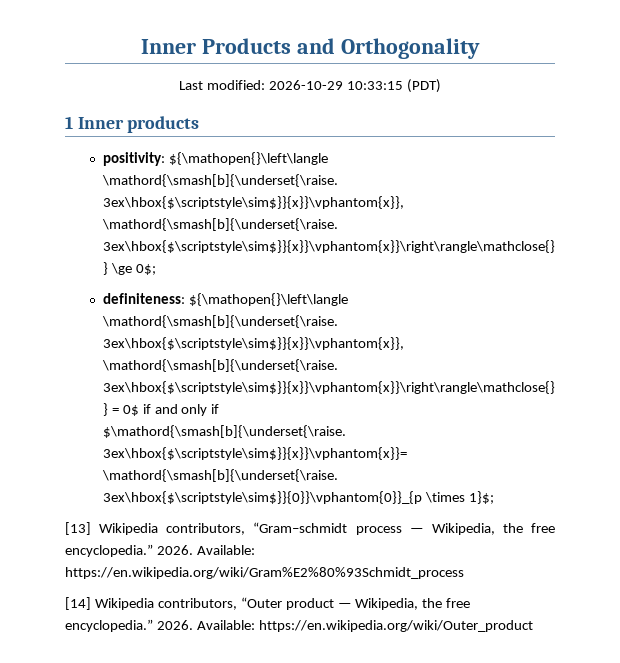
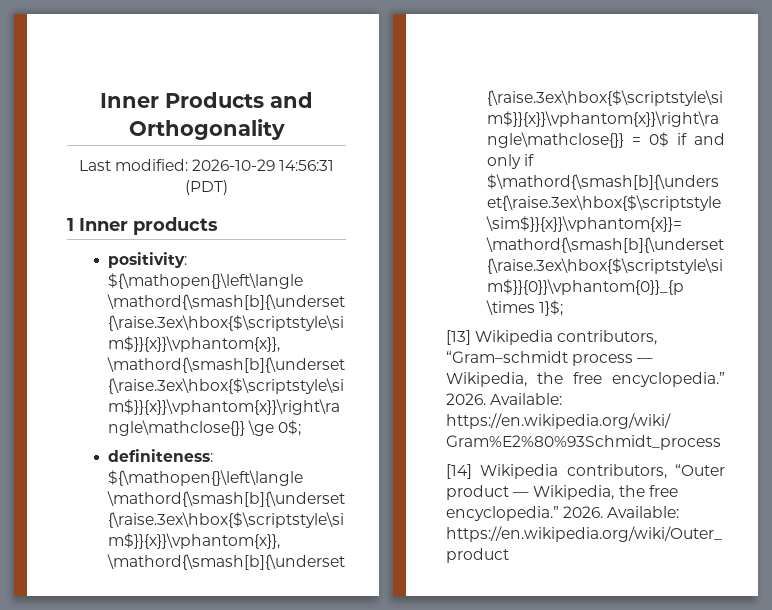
[346,81,403,90] 10:33:15 -> [279,160,335,171] 14:56:31

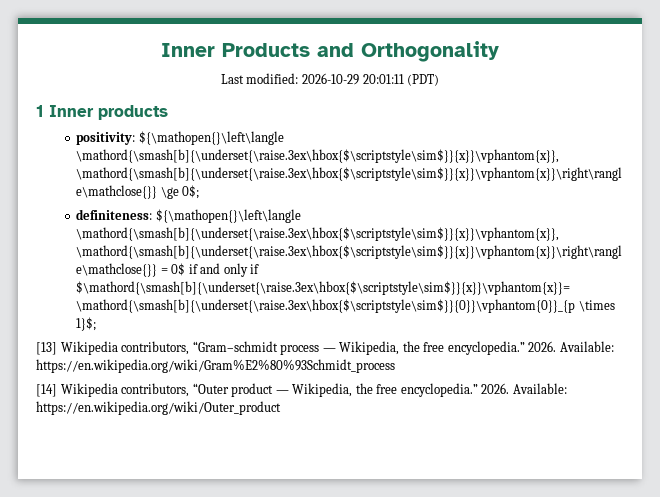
[279,160,335,171] 14:56:31 -> [362,74,404,84] 20:01:11

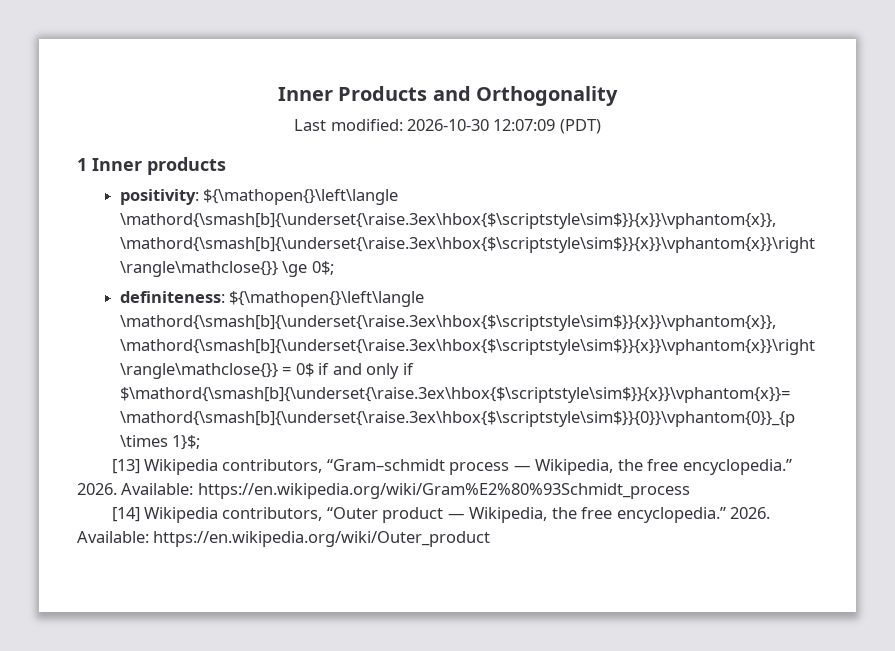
[302,73,404,85] 2026-10-29 20:01:11 -> [407,119,556,131] 2026-10-30 12:07:09

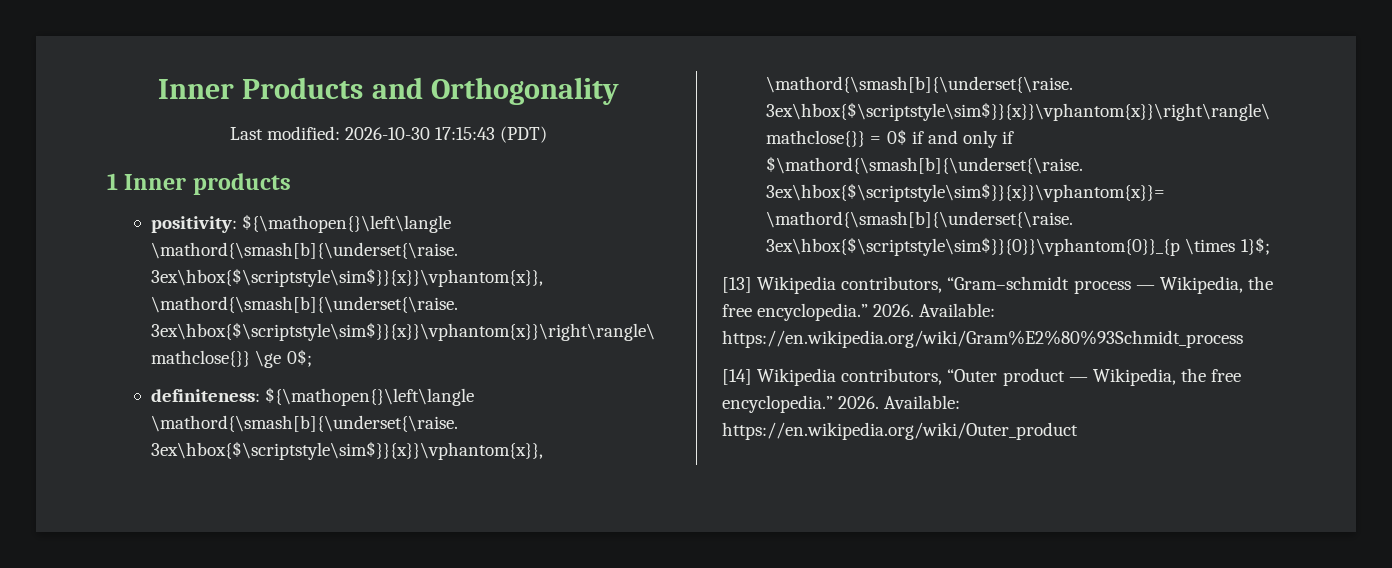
[493,119,556,131] 12:07:09 -> [435,127,496,140] 17:15:43

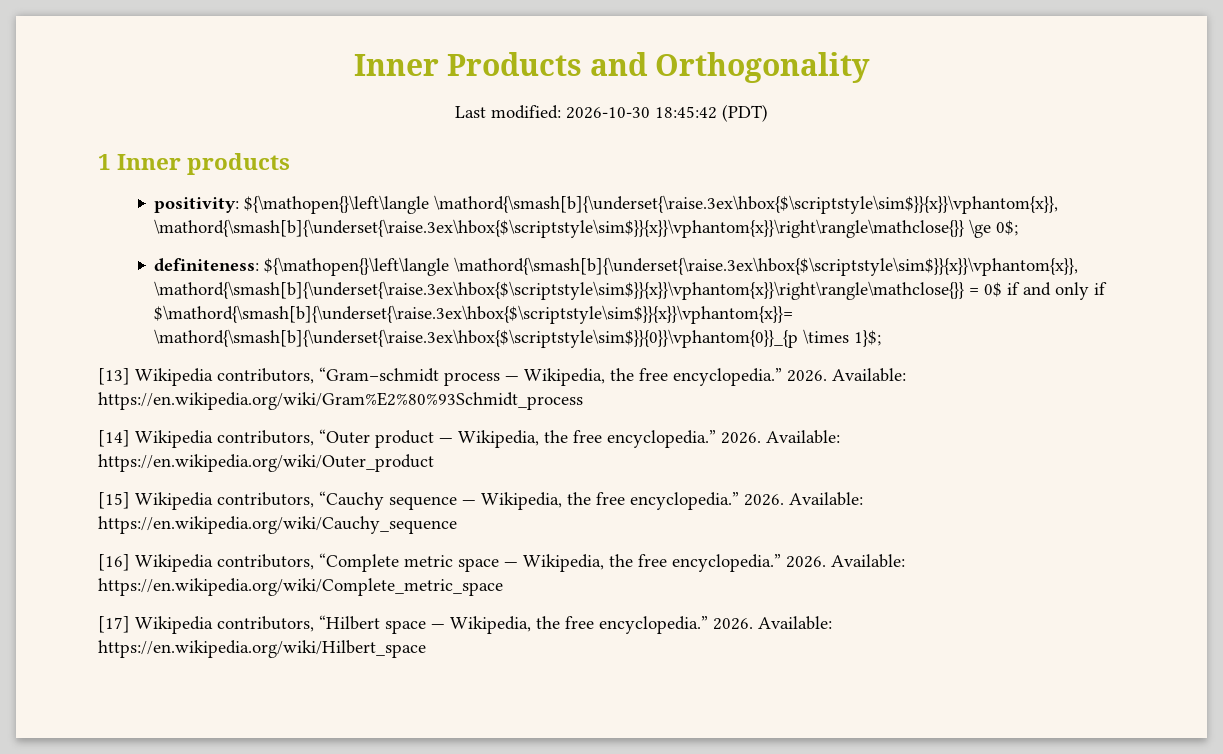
[435,127,496,140] 17:15:43 -> [655,106,717,119] 18:45:42
(1078, 431) none -> [98,491,863,510] [98,516,457,534] [98,553,905,572] [98,578,503,596] [98,615,832,634] [98,640,426,658] // [15] Wikipedia contributors, “Cauchy sequence — Wikipedia, the free encyclopedia.” 2026. Available: https://en.wikipedia.org/wiki/Cauchy_sequence // [16] Wikipedia contributors, “Complete metric space — Wikipedia, the free encyclopedia.” 2026. Available: https://en.wikipedia.org/wiki/Complete_metric_space // [17] Wikipedia contributors, “Hilbert space — Wikipedia, the free encyclopedia.” 2026. Available: https://en.wikipedia.org/wiki/Hilbert_space

